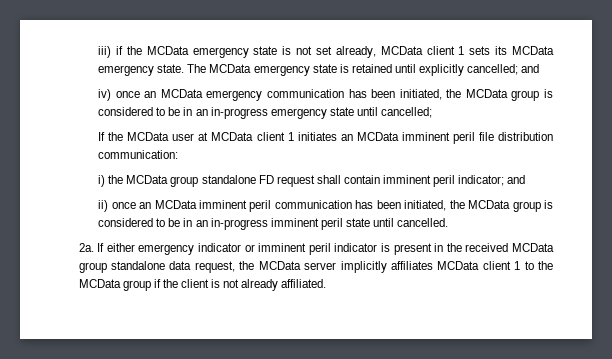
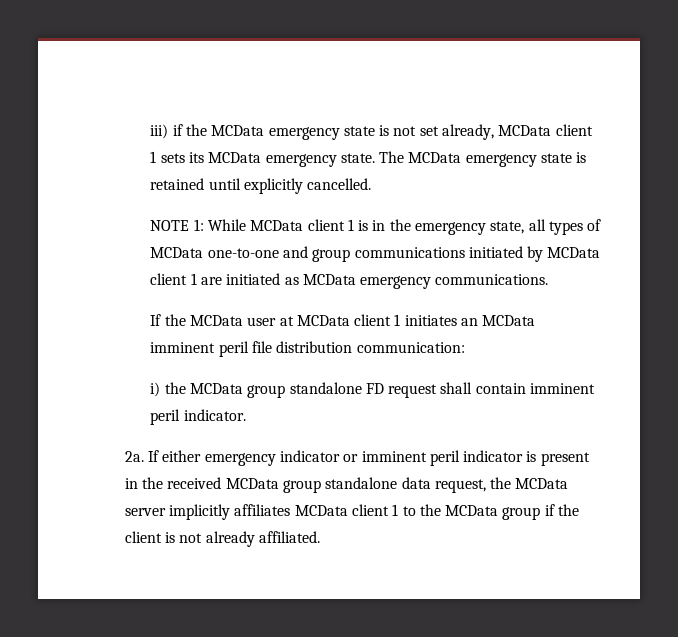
[467,64,540,75] [98,89,553,101] [98,107,433,119] cancelled; and // iv) once an MCData emergency communication has been initiated, the MCData group is considered to be in an in-progress emergency state until cancelled; -> [307,178,372,190] [150,219,602,235] [150,246,601,262] [150,273,549,289] cancelled. // NOTE 1: While MCData client 1 is in the emergency state, all types of MCData one-to-one and group communications initiated by MCData client 1 are initiated as MCData emergency communications.
[458,175,526,186] [98,200,554,212] [98,218,449,230] indicator; and // ii) once an MCData imminent peril communication has been initiated, the MCData group is considered to be in an in-progress imminent peril state until cancelled. -> [183,409,246,421] indicator.

